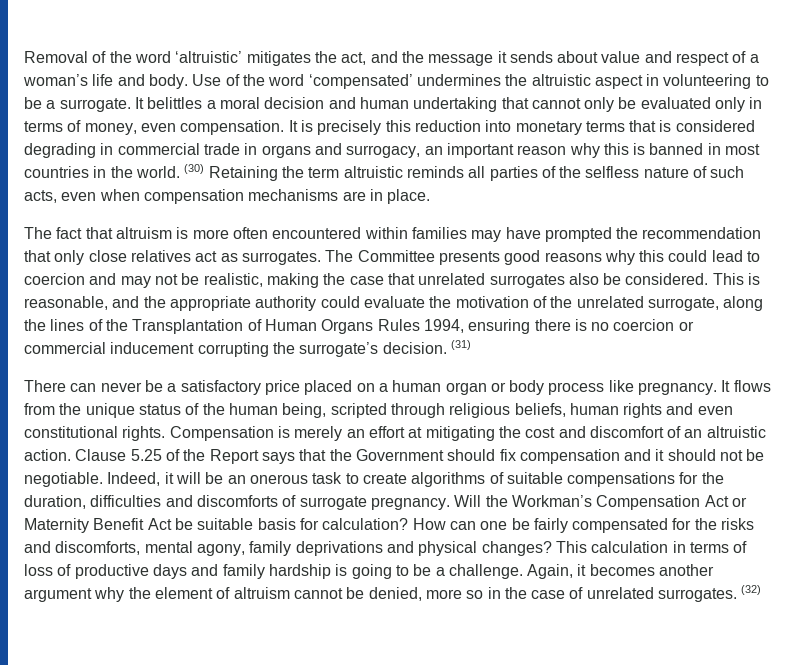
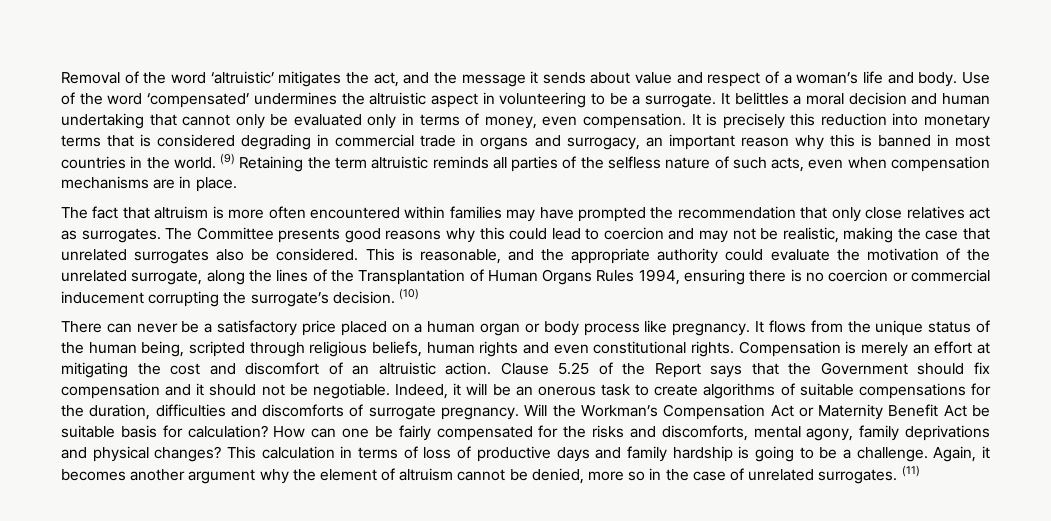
[184,164,205,174] (30) -> [220,153,236,165] (9)
[450,340,471,350] (31) -> [398,288,419,300] (10)
[741,585,762,595] (32) -> [901,465,920,477] (11)

